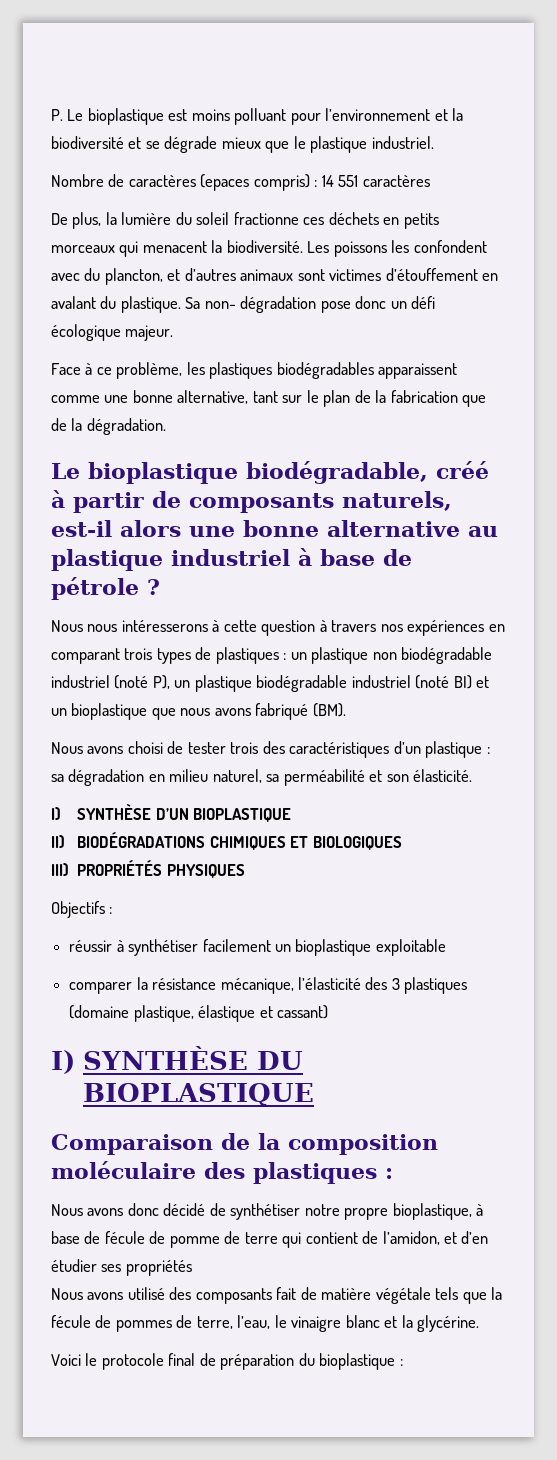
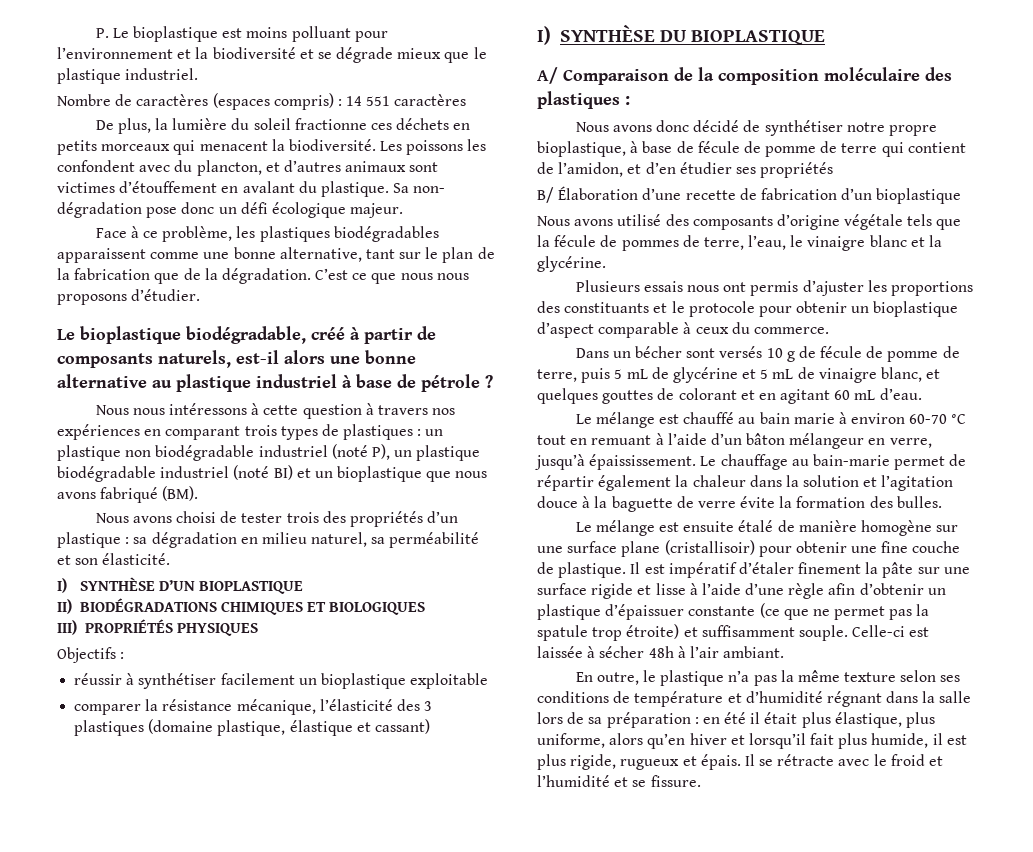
[200,174,250,191] (epaces -> [212,93,270,110] (espaces
(166, 426) none -> [315,268,469,284] [57,289,201,305] C’est ce que nous nous proposons d’étudier.
[121,620,208,632] intéresserons -> [168,403,247,415] intéressons
[289,742,390,758] caractéristiques -> [349,511,423,527] propriétés
(315, 1095) none -> [537,67,558,84] A/
(192, 1268) none -> [537,186,962,204] // B/ Élaboration d’une recette de fabrication d’un bioplastique
[276,1287,372,1300] fait de matière -> [776,214,840,230] d’origine
[51,1353,403,1370] Voici le protocole final de préparation du bioplastique : -> [575,280,973,296] [537,301,959,317] [537,322,829,338] [575,346,960,362] [537,367,941,383] [537,388,922,404] [575,412,967,428] [537,433,932,449] [535,454,967,470] [537,475,954,491] [537,496,942,512] [575,520,959,536] [537,540,961,557] [537,562,970,578] [537,583,946,599] [537,603,930,620] [537,624,930,641] [537,646,785,658] [575,670,961,686] [537,691,972,707] [537,712,936,728] [537,733,967,749] [537,754,944,770] [537,775,701,787] Plusieurs essais nous ont permis d’ajuster les proportions des constituants et le protocole pour obtenir un bioplastique d’aspect comparable à ceux du commerce. // Dans un bécher sont versés 10 g de fécule de pomme de terre, puis 5 mL de glycérine et 5 mL de vinaigre blanc, et quelques gouttes de colorant et en agitant 60 mL d’eau. // Le mélange est chauffé au bain marie à environ 60-70 °C tout en remuant à l’aide d’un bâton mélangeur en verre, jusqu’à épaississement. Le chauffage au bain-marie permet de répartir également la chaleur dans la solution et l’agitation douce à la baguette de verre évite la formation des bulles. // Le mélange est ensuite étalé de manière homogène sur une surface plane (cristallisoir) pour obtenir une fine couche de plastique. Il est impératif d’étaler finement la pâte sur une surface rigide et lisse à l’aide d’une règle afin d’obtenir un plastique d’épaissuer constante (ce que ne permet pas la spatule trop étroite) et suffisamment souple. Celle-ci est laissée à sécher 48h à l’air ambiant. // En outre, le plastique n’a pas la même texture selon ses conditions de température et d’humidité régnant dans la salle lors de sa préparation : en été il était plus élastique, plus uniforme, alors qu’en hiver et lorsqu’il fait plus humide, il est plus rigide, rugueux et épais. Il se rétracte avec le froid et l’humidité et se fissure.

